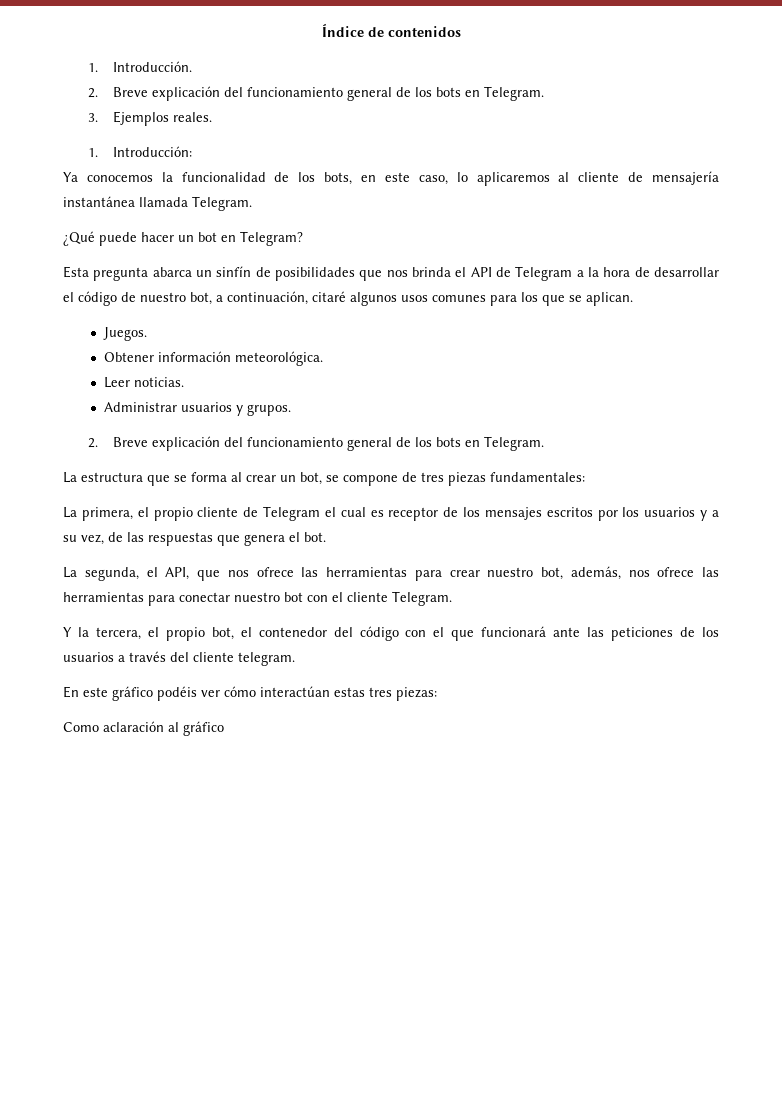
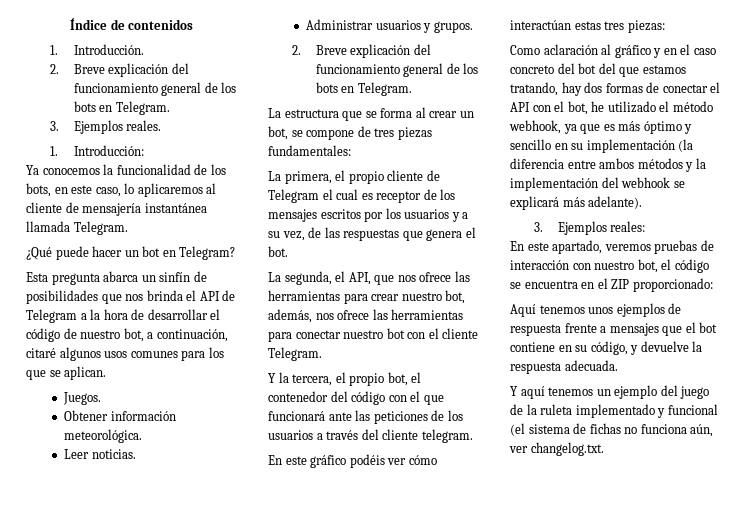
(224, 728) none -> [653,44,716,58] [510,63,686,77] [510,82,721,96] [510,101,713,115] [509,120,693,134] [510,139,694,153] [510,158,706,172] [510,177,685,191] [510,196,643,210] [533,221,646,235] [510,240,714,254] [510,259,709,273] [510,278,713,292] [510,303,682,317] [510,322,718,336] [510,341,703,355] [510,360,618,374] [510,385,710,399] [510,404,718,418] [510,423,714,437] [509,442,604,456] y en el caso concreto del bot del que estamos tratando, hay dos formas de conectar el API con el bot, he utilizado el método webhook, ya que es más óptimo y sencillo en su implementación (la diferencia entre ambos métodos y la implementación del webhook se explicará más adelante). // 3. Ejemplos reales: // En este apartado, veremos pruebas de interacción con nuestro bot, el código se encuentra en el ZIP proporcionado: // Aquí tenemos unos ejemplos de respuesta frente a mensajes que el bot contiene en su código, y devuelve la respuesta adecuada. // Y aquí tenemos un ejemplo del juego de la ruleta implementado y funcional (el sistema de fichas no funciona aún, ver changelog.txt.

